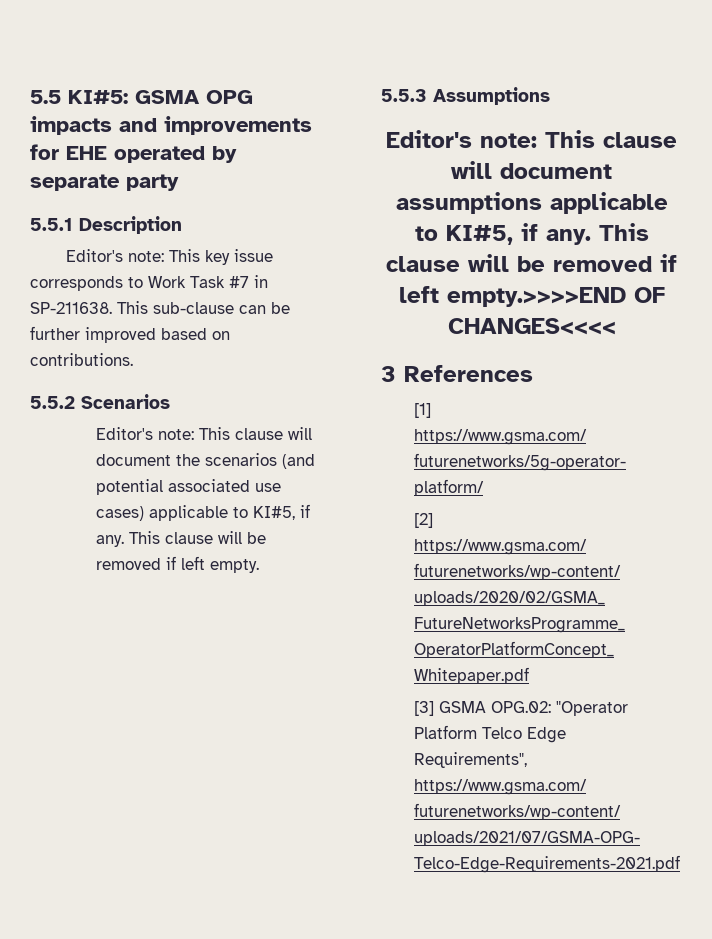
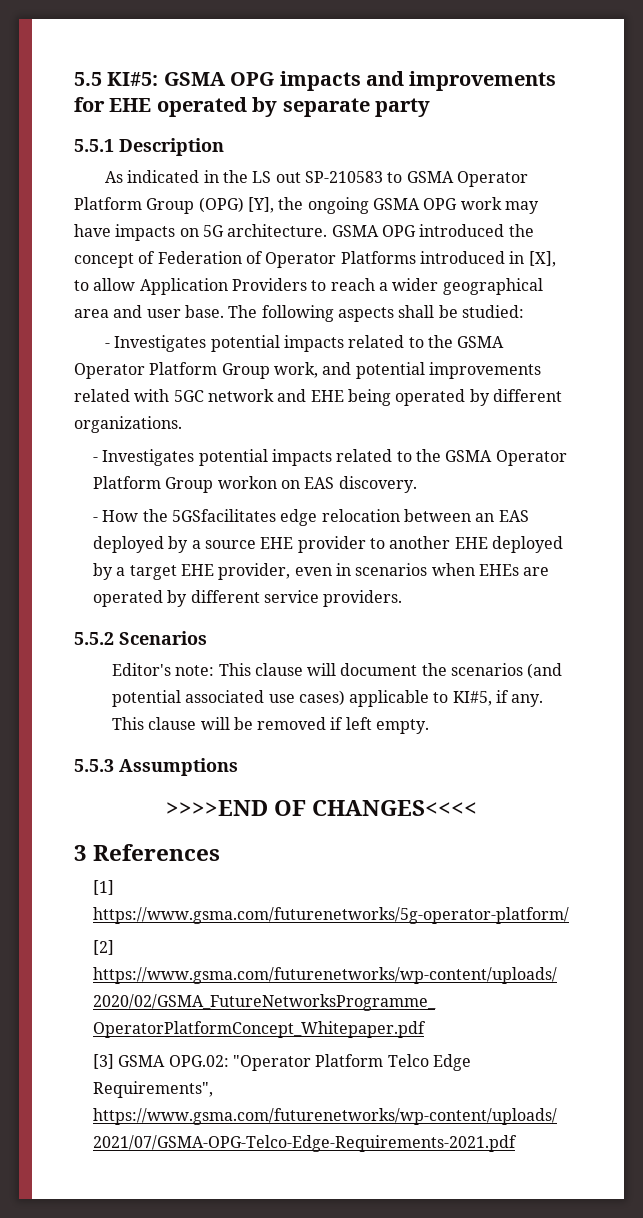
[66,249,274,265] [30,275,268,291] [30,301,290,314] [30,326,230,343] [30,353,133,366] Editor's note: This key issue corresponds to Work Task #7 in SP-211638. This sub-clause can be further improved based on contributions. -> [105,170,528,187] [74,197,539,214] [74,224,534,241] [74,251,556,268] [74,278,543,295] [74,305,524,322] [105,335,505,352] [74,362,541,379] [74,389,562,406] [74,416,182,433] [92,449,567,466] [92,476,417,493] [92,509,529,526] [92,536,563,553] [92,563,550,580] [92,590,403,607] As indicated in the LS out SP-210583 to GSMA Operator Platform Group (OPG) [Y], the ongoing GSMA OPG work may have impacts on 5G architecture. GSMA OPG introduced the concept of Federation of Operator Platforms introduced in [X], to allow Application Providers to reach a wider geographical area and user base. The following aspects shall be studied: // - Investigates potential impacts related to the GSMA Operator Platform Group work, and potential improvements related with 5GC network and EHE being operated by different organizations. // - Investigates potential impacts related to the GSMA Operator Platform Group workon on EAS discovery. // - How the 5GSfacilitates edge relocation between an EAS deployed by a source EHE provider to another EHE deployed by a target EHE provider, even in scenarios when EHEs are operated by different service providers.
[386,130,677,148] [451,161,612,179] [395,192,668,214] [414,223,649,245] [386,254,677,272] [398,286,626,307] Editor's note: This clause will document assumptions applicable to KI#5, if any. This clause will be removed if left empty.>>>>END -> [165,800,268,816] >>>>END

